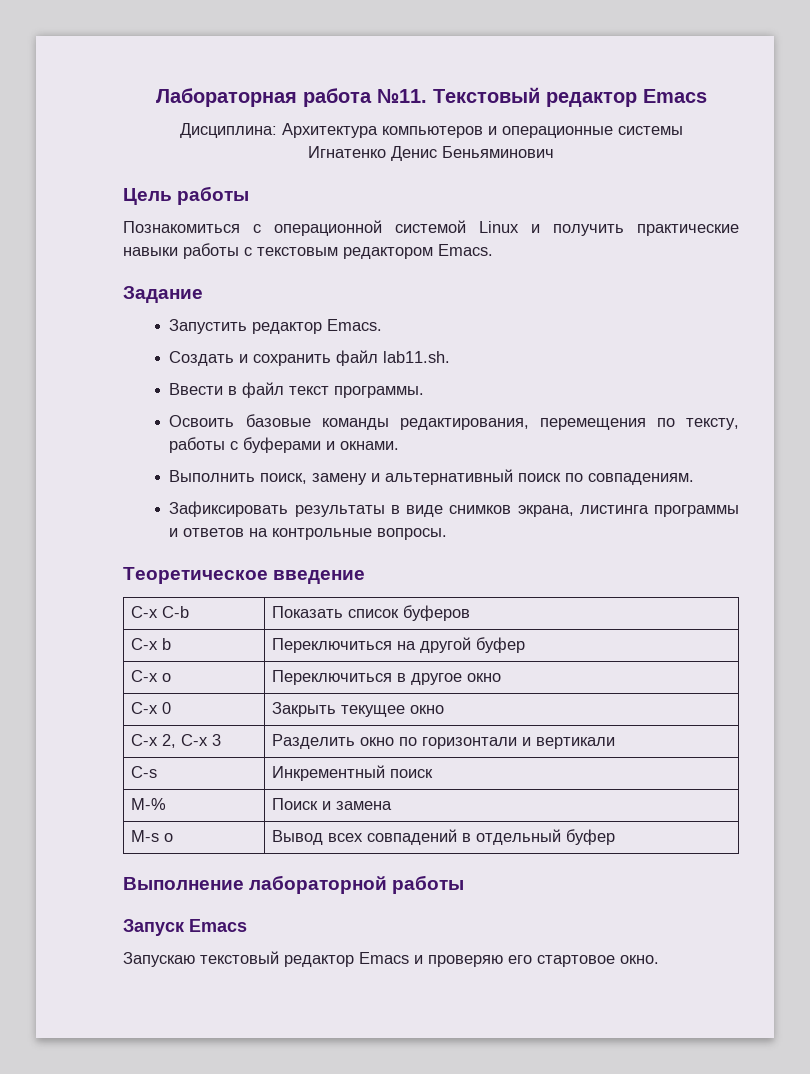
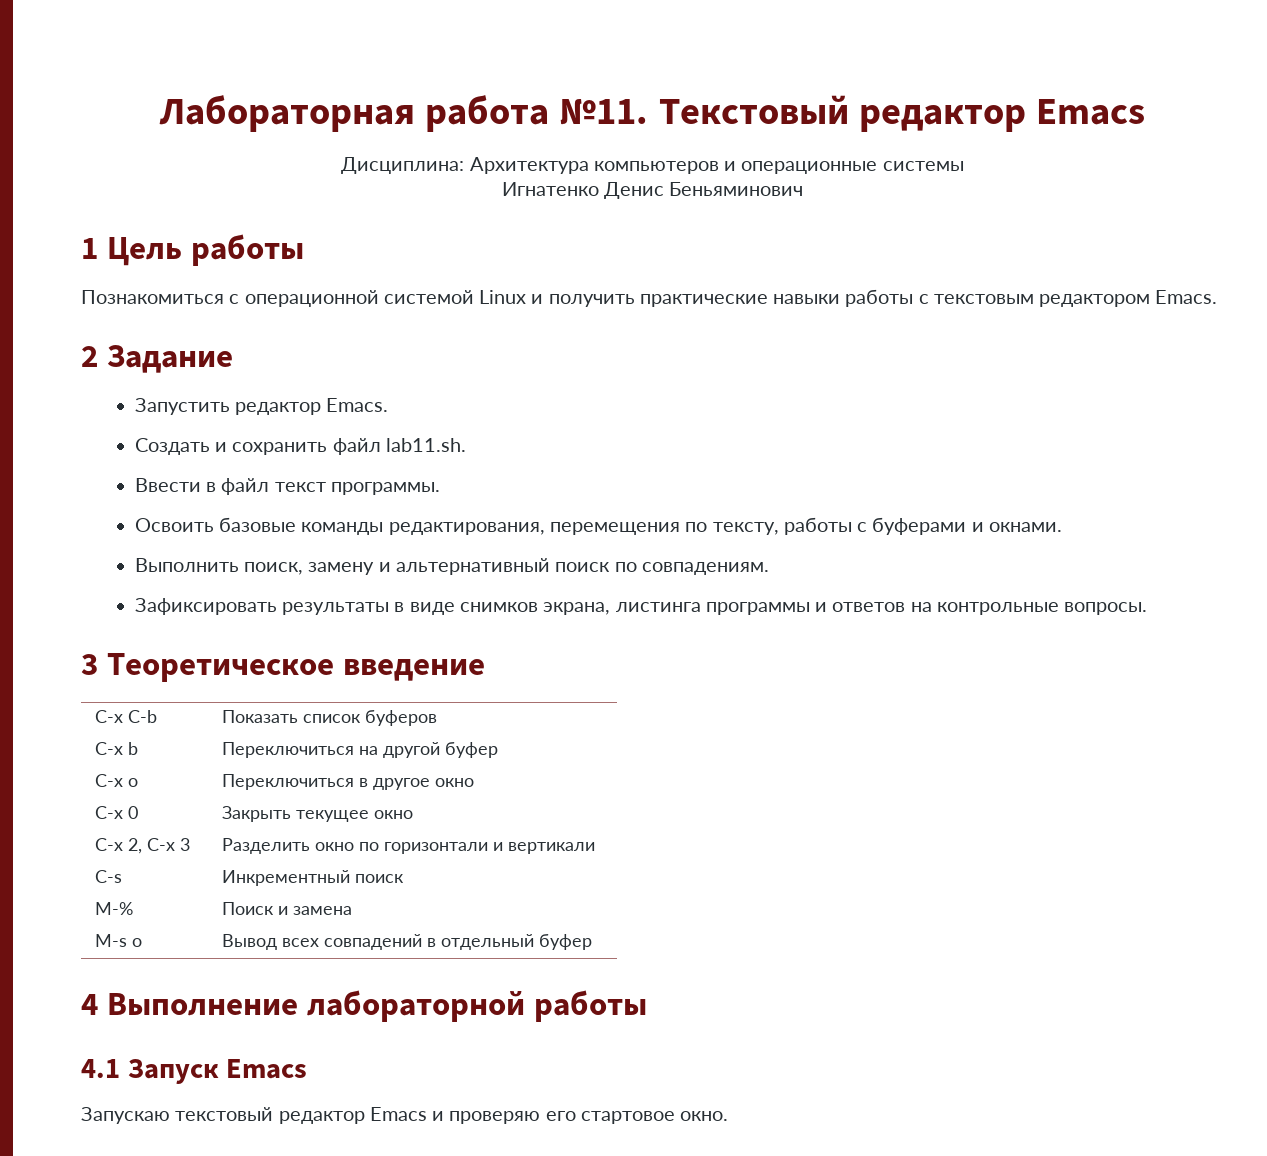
(554, 152) none -> [81,238,98,259] 1
(493, 250) none -> [81,346,98,367] 2
(448, 534) none -> [81,654,98,675] 3
(615, 837) none -> [81,994,98,1015] 4
(465, 884) none -> [81,1059,120,1078] 4.1

